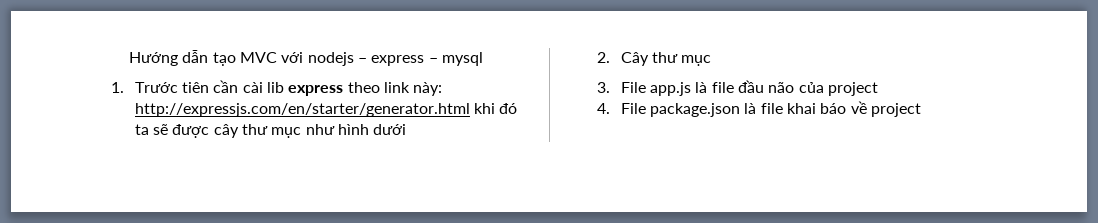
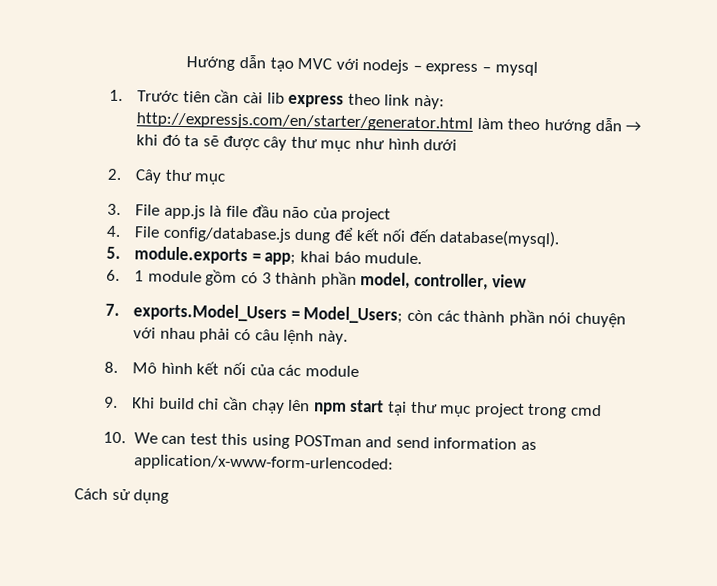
(470, 110) none -> [476,117,642,134] làm theo hướng dẫn →
[649,101,921,117] package.json là file khai báo về project -> [162,226,561,248] [106,246,423,265] [106,269,527,291] [105,303,626,328] [133,327,348,345] [104,361,359,378] [104,396,602,419] [103,431,537,451] [133,454,394,473] [74,488,170,504] config/database.js dung để kết nối đến database(mysql). // 5. module.exports = app; khai báo mudule. // 6. 1 module gồm có 3 thành phần model, controller, view // 7. exports.Model_Users = Model_Users; còn các thành phần nói chuyện với nhau phải có câu lệnh này. // 8. Mô hình kết nối của các module // 9. Khi build chỉ cần chạy lên npm start tại thư mục project trong cmd // 10. We can test this using POSTman and send information as application/x-www-form-urlencoded: // Cách sử dụng

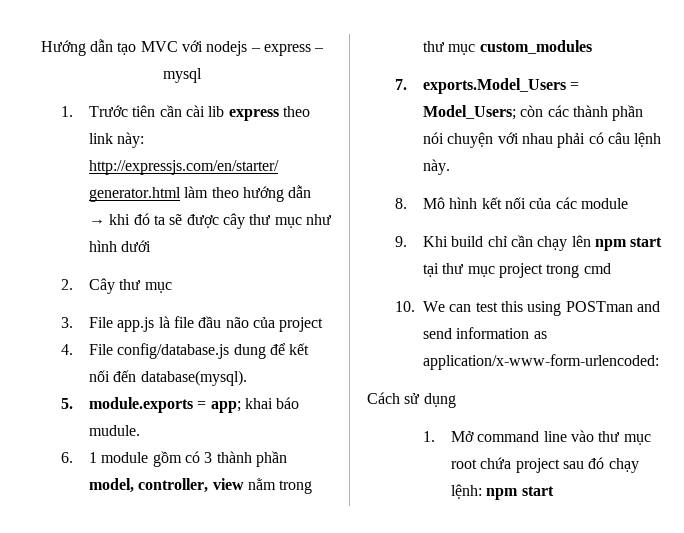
(527, 281) none -> [247,478,313,494] [422,40,592,55] nằm trong thư mục custom_modules
(170, 496) none -> [422,430,651,445] [450,457,639,473] [450,484,554,500] // 1. Mở command line vào thư mục root chứa project sau đó chạy lệnh: npm start

